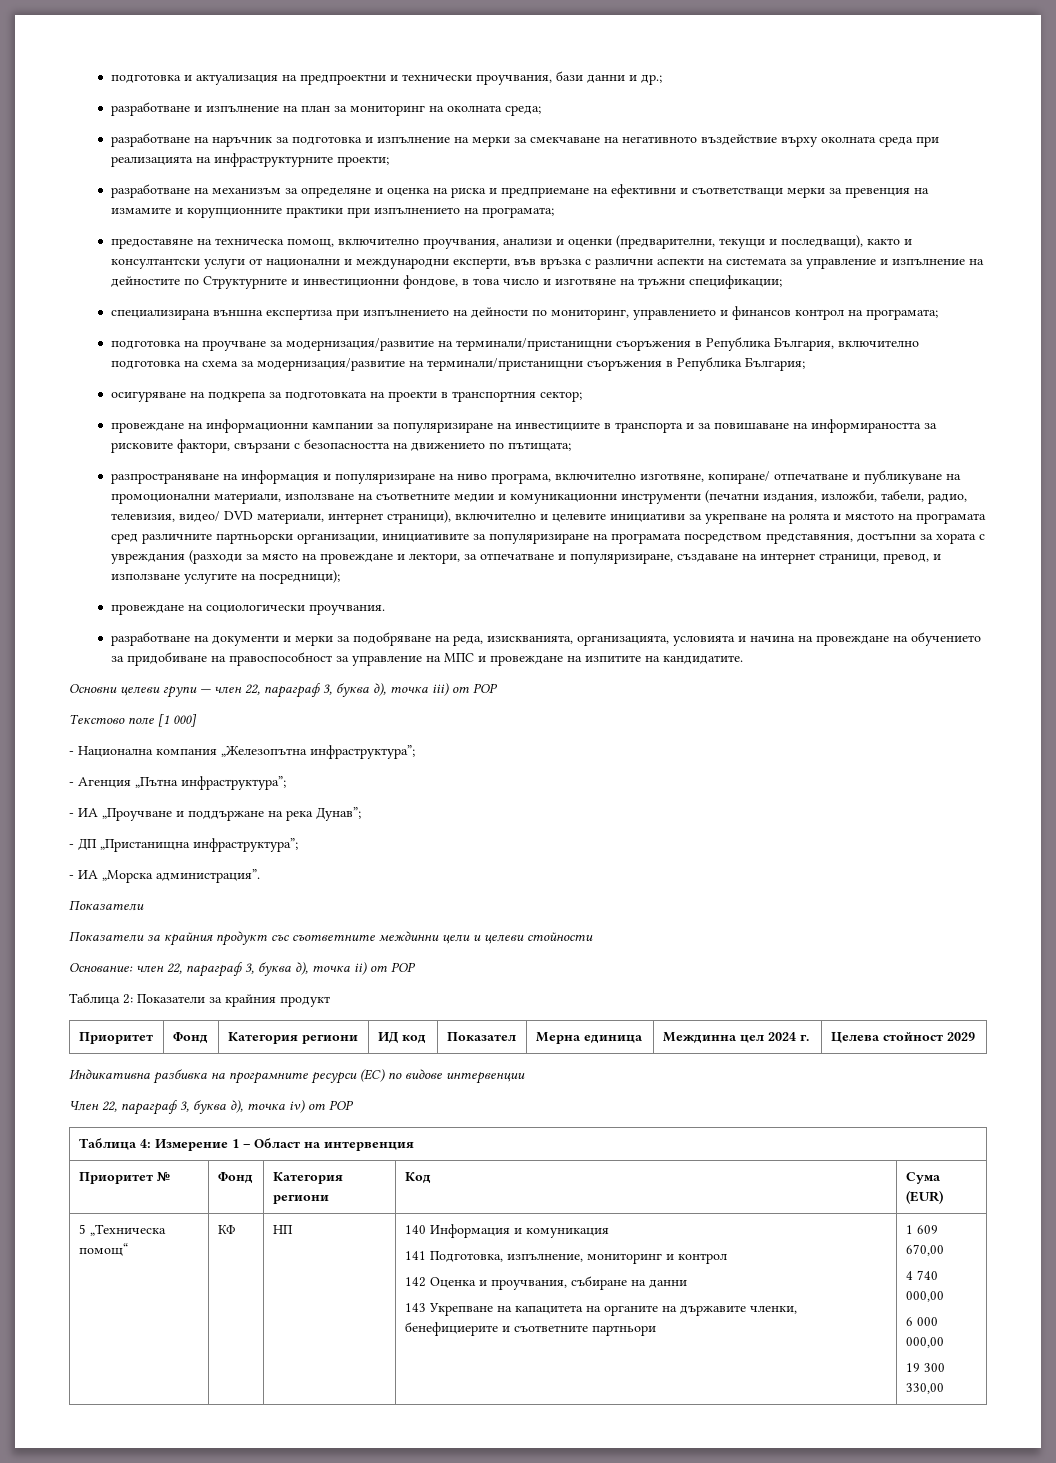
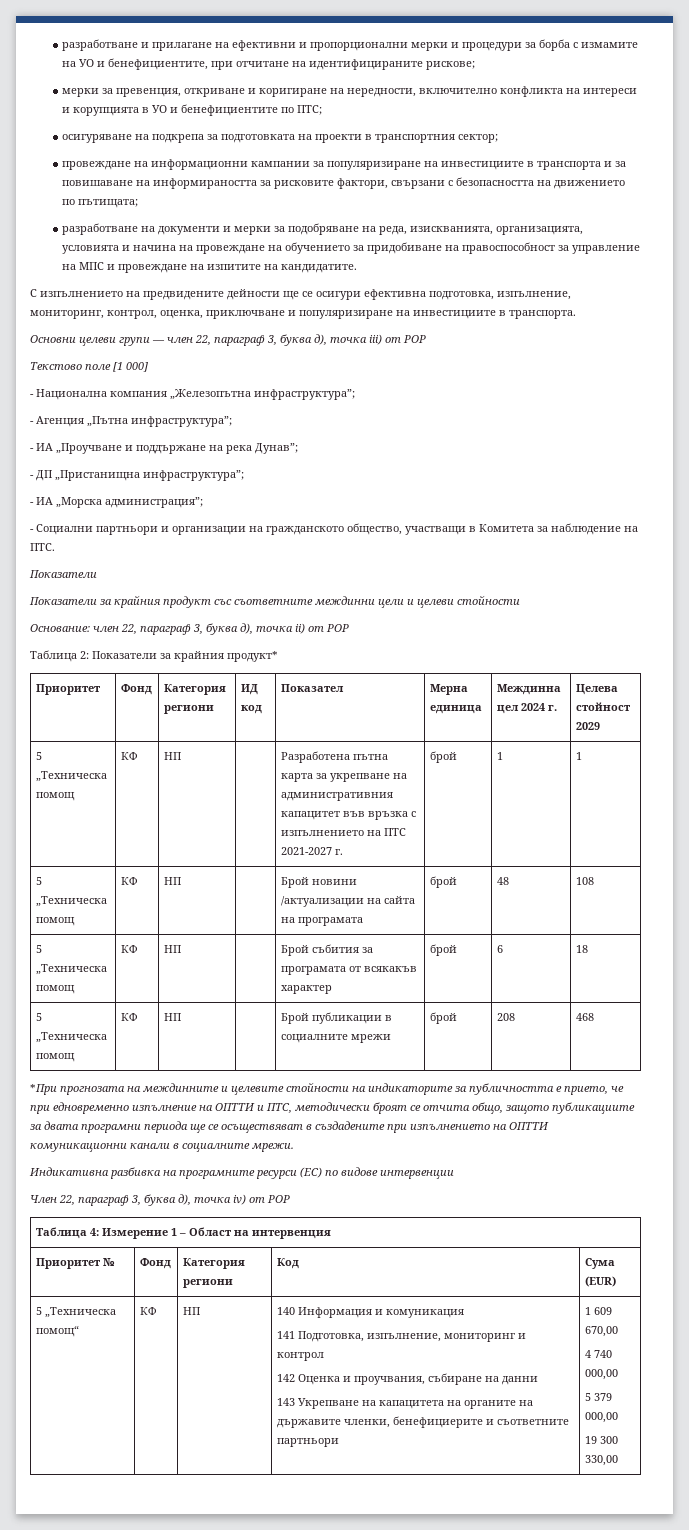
[110,71,662,85] [110,102,541,116] [110,133,939,147] [110,153,389,167] [110,184,929,198] [110,207,554,218] [110,235,912,249] [110,258,984,269] [110,275,782,289] [110,306,938,320] [110,337,919,351] [110,357,805,371] подготовка и актуализация на предпроектни и технически проучвания, бази данни и др.; // разработване и изпълнение на план за мониторинг на околната среда; // разработване на наръчник за подготовка и изпълнение на мерки за смекчаване на негативното въздействие върху околната среда при реализацията на инфраструктурните проекти; // разработване на механизъм за определяне и оценка на риска и предприемане на ефективни и съответстващи мерки за превенция на измамите и корупционните практики при изпълнението на програмата; // предоставяне на техническа помощ, включително проучвания, анализи и оценки (предварителни, текущи и последващи), както и консултантски услуги от национални и международни експерти, във връзка с различни аспекти на системата за управление и изпълнение на дейностите по Структурните и инвестиционни фондове, в това число и изготвяне на тръжни спецификации; // специализирана външна експертиза при изпълнението на дейности по мониторинг, управлението и финансов контрол на програмата; // подготовка на проучване за модернизация/развитие на терминали/пристанищни съоръжения в Република България, включително подготовка на схема за модернизация/развитие на терминали/пристанищни съоръжения в Република България; -> [62,39,639,51] [62,58,476,70] [62,86,638,97] [62,104,323,116] разработване и прилагане на ефективни и пропорционални мерки и процедури за борба с измамите на УО и бенефициентите, при отчитане на идентифицираните рискове; // мерки за превенция, откриване и коригиране на нередности, включително конфликта на интереси и корупцията в УО и бенефициентите по ПТС;
[110,470,961,484] [110,490,967,504] [110,510,986,524] [110,533,985,544] [110,550,941,564] [110,570,340,584] [110,604,385,615] // разпространяване на информация и популяризиране на ниво програма, включително изготвяне, копиране/ отпечатване и публикуване на промоционални материали, използване на съответните медии и комуникационни инструменти (печатни издания, изложби, табели, радио, телевизия, видео/ DVD материали, интернет страници), включително и целевите инициативи за укрепване на ролята и мястото на програмата сред различните партньорски организации, инициативите за популяризиране на програмата посредством представяния, достъпни за хората с увреждания (разходи за място на провеждане и лектори, за отпечатване и популяризиране, създаване на интернет страници, превод, и използване услугите на посредници); // провеждане на социологически проучвания. -> (139, 203) none
(743, 659) none -> [30,289,571,300] [30,310,576,319] // С изпълнението на предвидените дейности ще се осигури ефективна подготовка, изпълнение, мониторинг, контрол, оценка, приключване и популяризиране на инвестициите в транспорта.
[156,869,260,883] администрация”. -> [105,497,203,508] [30,523,638,535] [30,543,55,551] администрация”; // - Социални партньори и организации на гражданското общество, участващи в Комитета за наблюдение на ПТС.
[280,996,330,1007] продукт -> [227,651,278,662] продукт*
(975, 1036) none -> [35,752,42,760] [35,771,107,782] [35,792,75,801] [120,752,138,760] [163,752,181,760] [280,751,388,763] [280,773,407,782] [280,792,393,801] [280,811,416,820] [280,828,406,836] [280,847,343,855] [429,751,457,763] [496,752,503,760] [575,752,582,760] [35,877,42,885] [35,896,107,907] [35,917,75,926] [120,877,138,885] [163,877,181,885] [280,877,357,888] [280,896,415,907] [280,917,363,926] [429,876,457,888] [496,877,509,885] [575,877,594,885] [35,945,42,953] [35,964,107,975] [35,985,75,994] [120,945,138,953] [163,945,181,953] [280,944,373,956] [280,966,417,975] [280,985,332,994] [429,944,457,956] [496,945,503,953] [575,945,588,953] [35,1013,42,1021] [35,1032,107,1043] [35,1053,75,1062] [120,1013,138,1021] [163,1013,181,1021] [280,1012,392,1024] [280,1034,391,1043] [429,1012,457,1024] [496,1013,515,1021] [575,1013,594,1021] [30,1082,624,1095] [30,1102,635,1114] [30,1121,549,1133] [30,1143,294,1152] // 5 „Техническа помощ | КФ | НП | | Разработена пътна карта за укрепване на административния капацитет във връзка с изпълнението на ПТС 2021-2027 г. | брой | 1 | 1 // 5 „Техническа помощ | КФ | НП | | Брой новини /актуализации на сайта на програмата | брой | 48 | 108 // 5 „Техническа помощ | КФ | НП | | Брой събития за програмата от всякакъв характер | брой | 6 | 18 // 5 „Техническа помощ | КФ | НП | | Брой публикации в социалните мрежи | брой | 208 | 468 // *При прогнозата на междинните и целевите стойности на индикаторите за публичността е прието, че при едновременно изпълнение на ОПТТИ и ПТС, методически броят се отчита общо, защото публикациите за двата програмни периода ще се осъществяват в създадените при изпълнението на ОПТТИ комуникационни канали в социалните мрежи.
[905,1317,938,1326] 6 000 -> [584,1393,612,1401] 5 379

